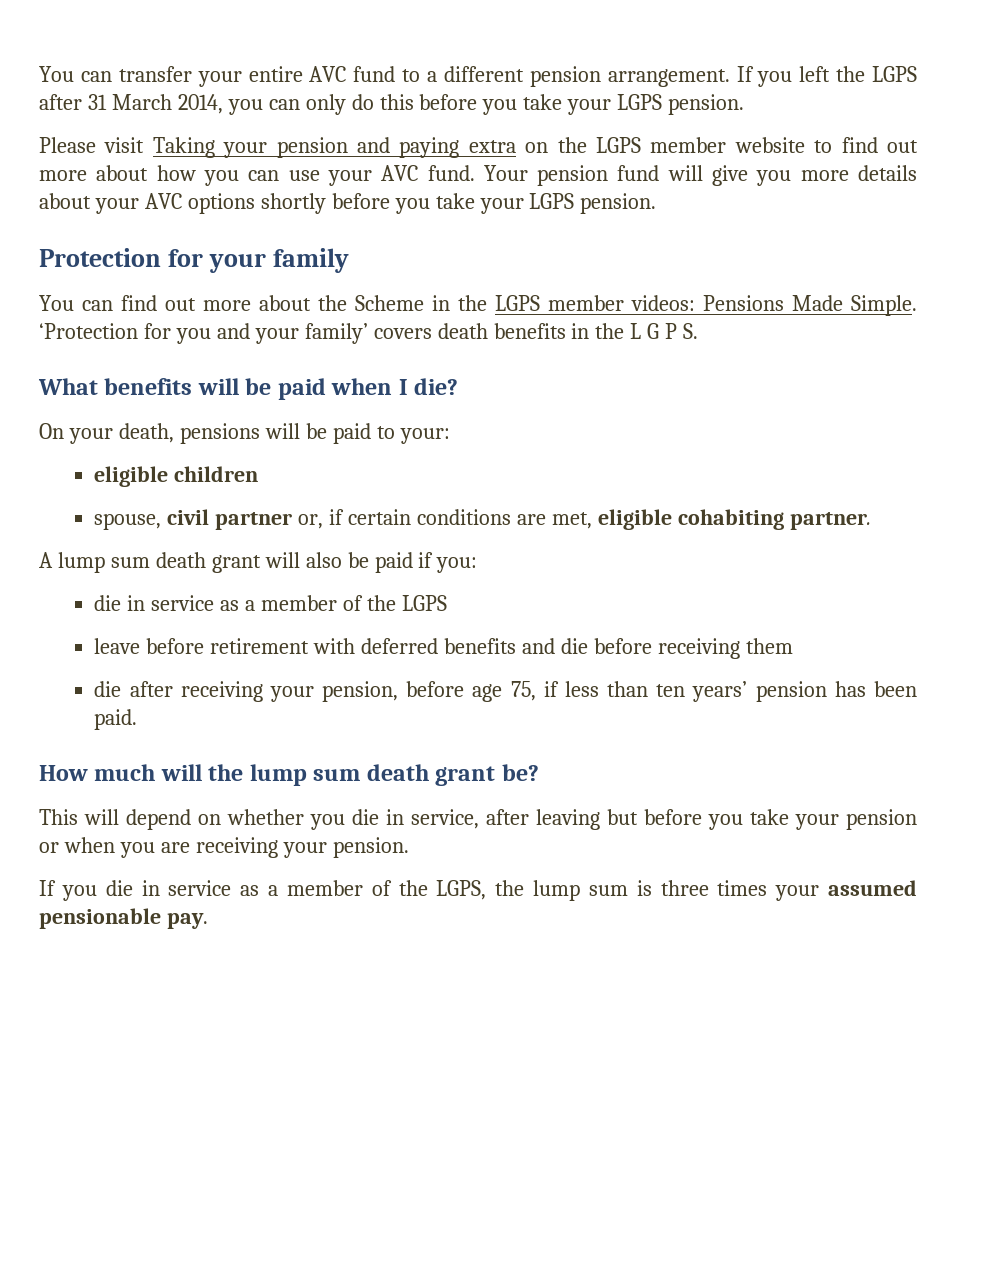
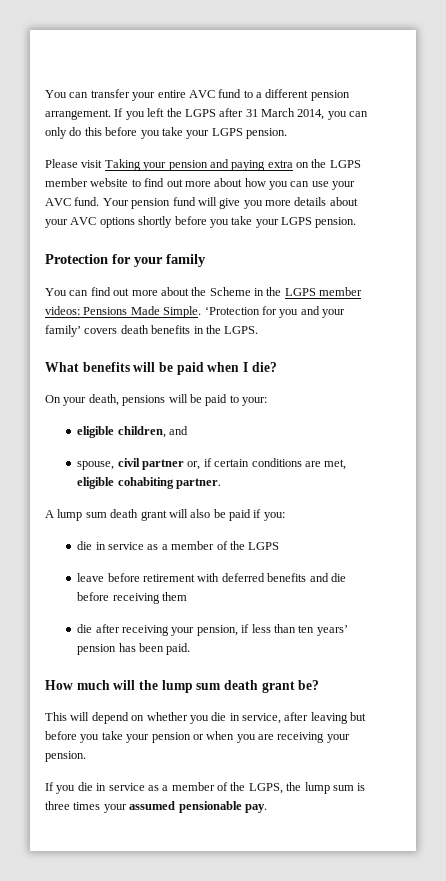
[630,323,699,339] L G P S. -> [224,326,259,334] LGPS.
[174,466,259,482] children -> [117,426,189,438] children, and
[406,681,536,702] before age 75, -> (238, 630) none

